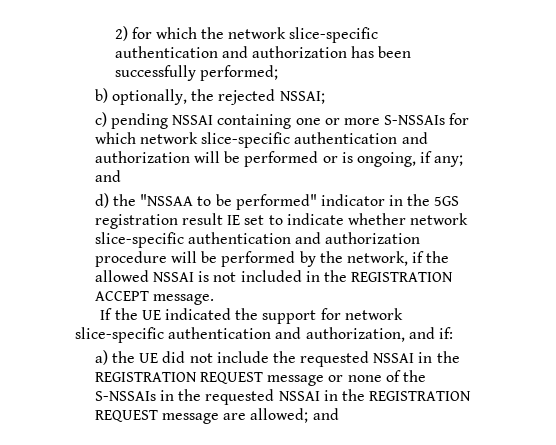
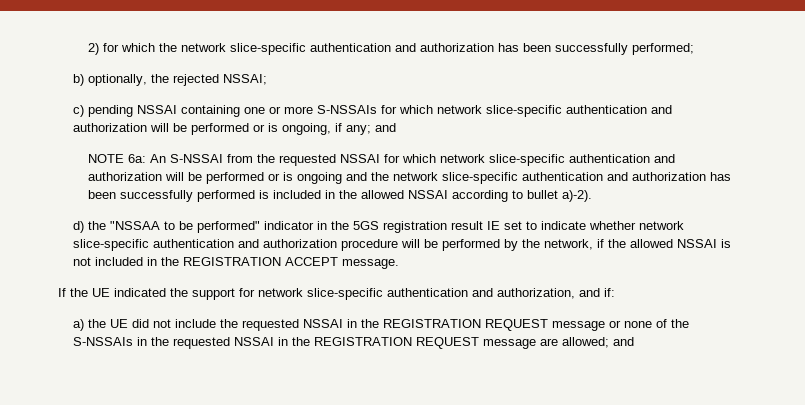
(121, 176) none -> [88,154,676,166] [88,172,732,184] [88,190,593,202] // NOTE 6a: An S-NSSAI from the requested NSSAI for which network slice-specific authentication and authorization will be performed or is ongoing and the network slice-specific authentication and authorization has been successfully performed is included in the allowed NSSAI according to bullet a)-2).

